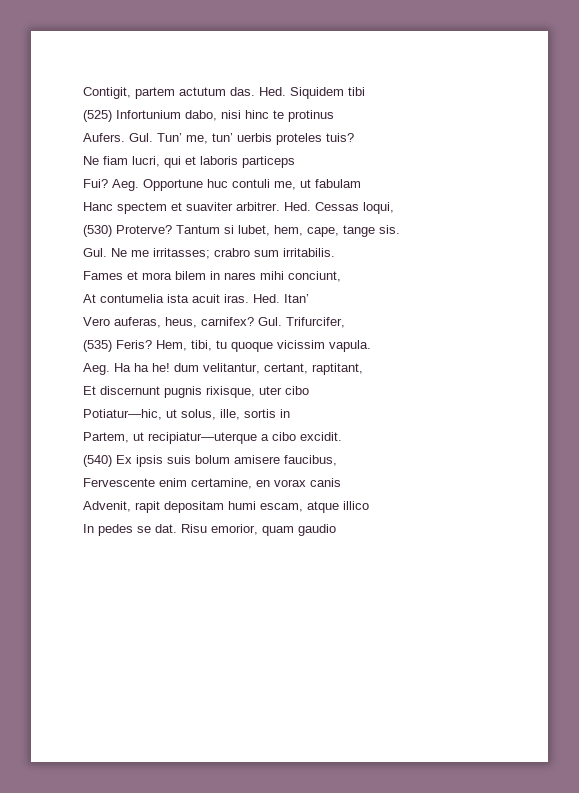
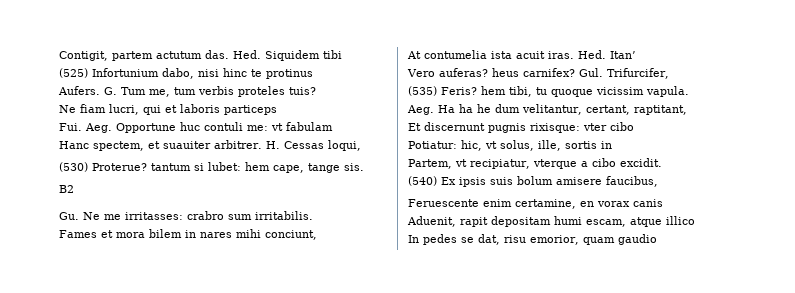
[129,133,272,144] Gul. Tun’ me, tun’ uerbis -> [104,86,234,97] G. Tum me, tum verbis
[83,179,108,188] Fui? -> [59,123,82,131] Fui.
[274,179,311,190] me, ut -> [247,123,283,131] me: vt
[117,202,394,214] [83,225,303,237] spectem et suaviter arbitrer. Hed. Cessas loqui, // (530) Proterve? Tantum si lubet, hem, -> [93,140,361,151] [59,162,270,172] spectem, et suauiter arbitrer. H. Cessas loqui, // (530) Proterue? tantum si lubet: hem
[83,248,107,257] Gul. -> [59,185,74,193] [59,212,79,220] B2 // Gu.
[153,248,210,259] irritasses; -> [125,212,183,220] irritasses:
[114,317,197,328] auferas, heus, -> [439,68,519,77] auferas? heus
[156,340,187,351] Hem, -> [481,86,506,95] hem
[152,363,170,372] he! -> [477,104,491,113] he
[206,386,282,398] rixisque, uter -> [530,123,607,133] rixisque: vter
[83,409,177,420] Potiatur—hic, ut -> [408,140,497,151] Potiatur: hic, vt
[133,432,257,444] ut recipiatur—uterque -> [455,159,577,169] vt recipiatur, vterque
[83,478,155,487] Fervescente -> [408,199,479,207] Feruescente
[83,501,131,512] Advenit, -> [407,216,456,227] Aduenit,
[155,524,207,533] dat. Risu -> [478,234,526,245] dat, risu

